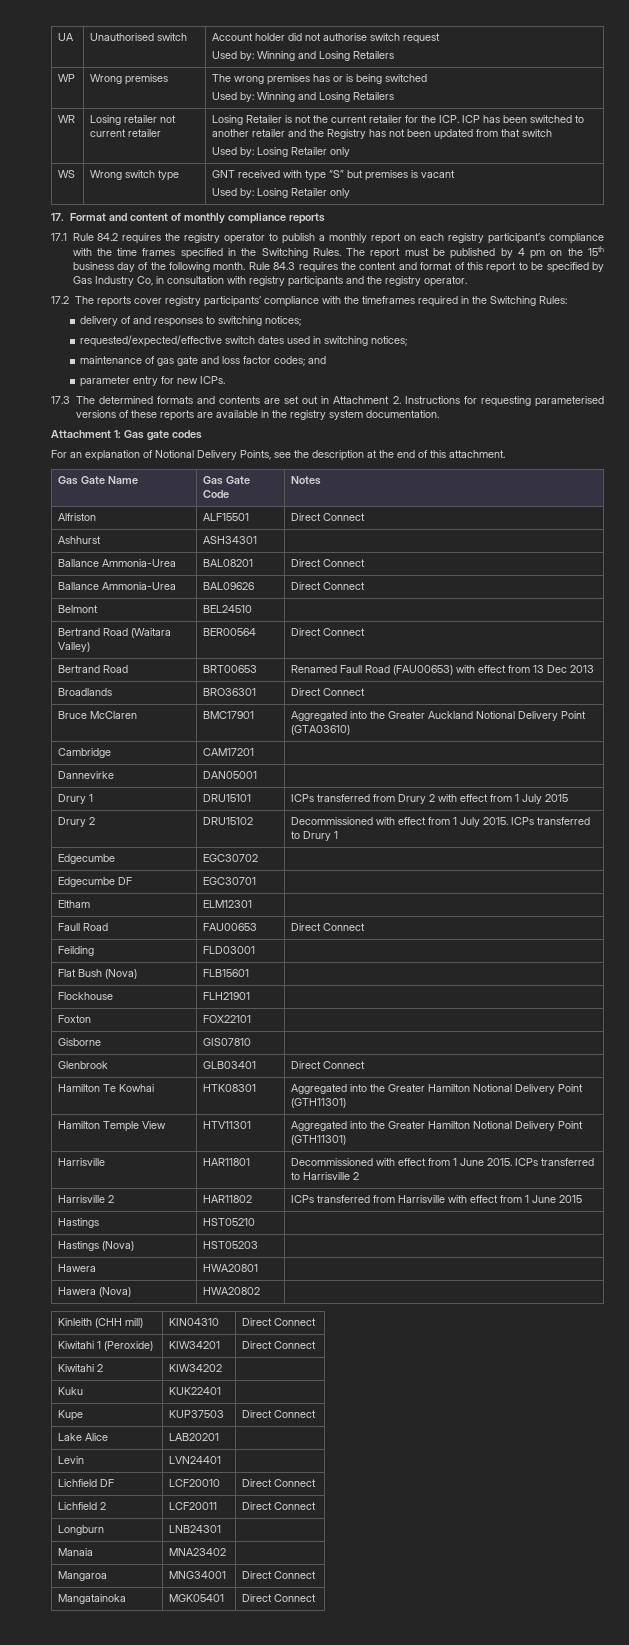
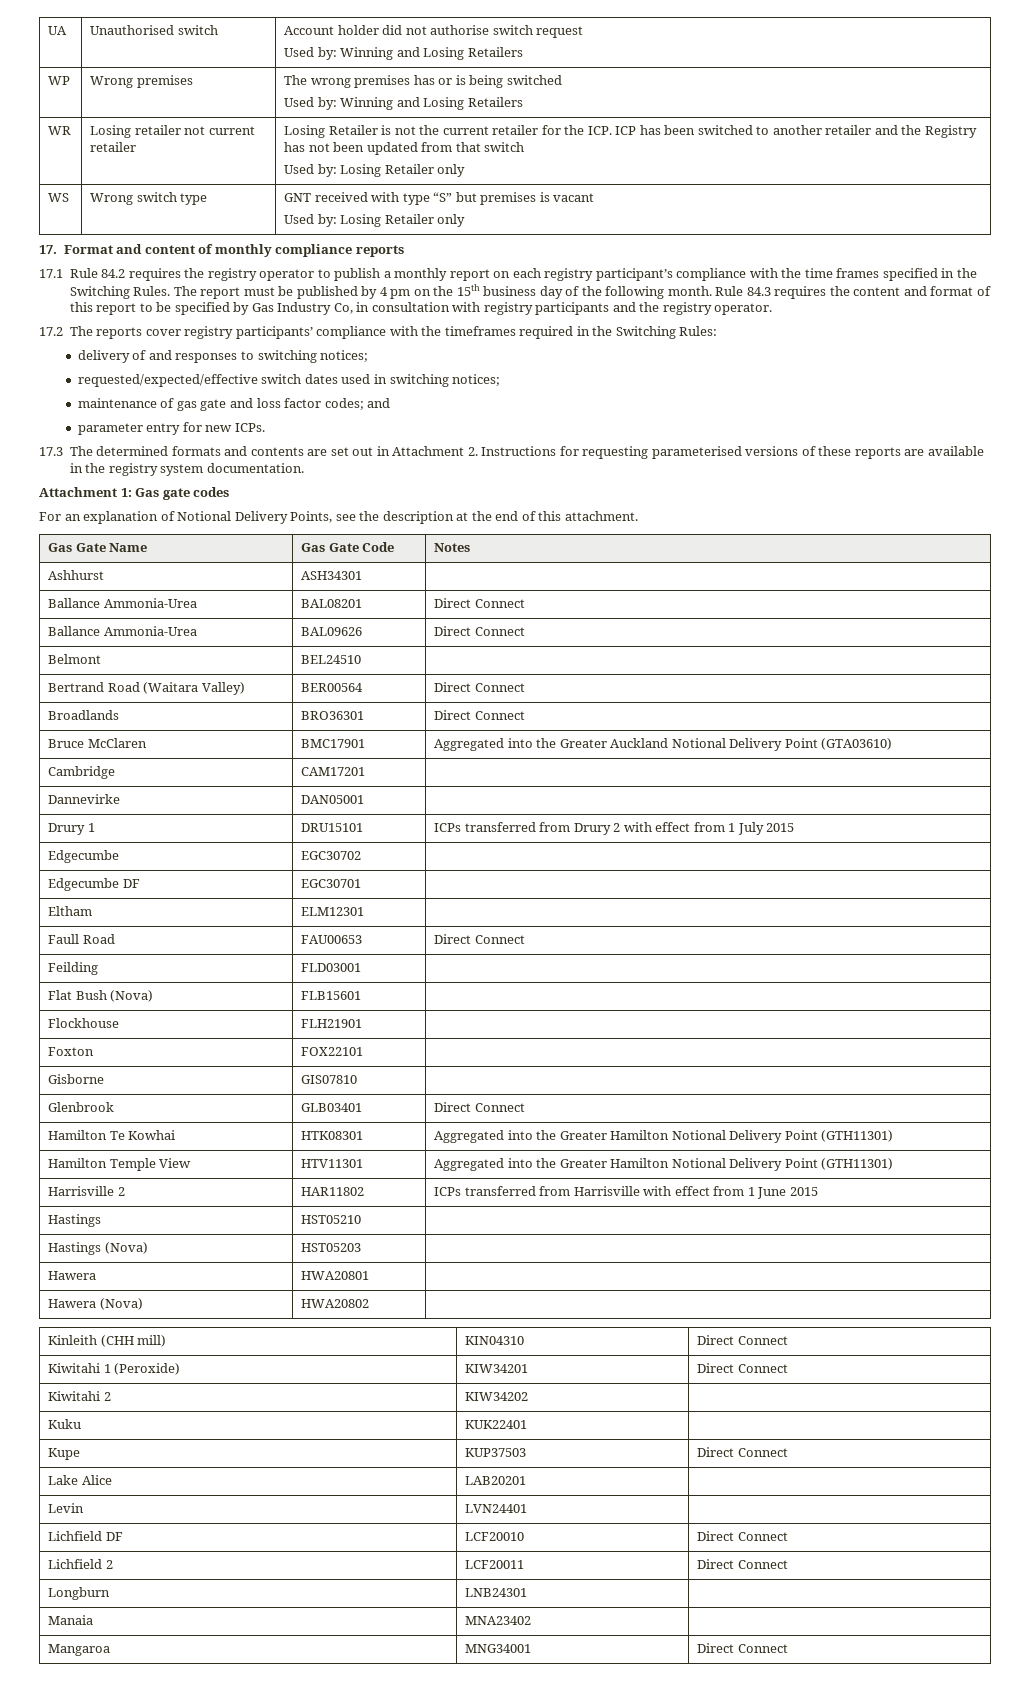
[58,513,97,521] [203,513,250,521] [291,513,366,521] // Alfriston | ALF15501 | Direct Connect -> (471, 547) none
[58,665,129,673] [203,665,258,673] [291,665,595,675] // Bertrand Road | BRT00653 | Renamed Faull Road (FAU00653) with effect from 13 Dec 2013 -> (525, 687) none
[58,817,96,827] [203,817,254,825] [291,817,591,827] [291,831,339,841] // Drury 2 | DRU15102 | Decommissioned with effect from 1 July 2015. ICPs transferred to Drury 1 -> (795, 827) none
[58,1158,106,1166] [203,1158,251,1166] [291,1158,595,1166] [291,1172,360,1180] // Harrisville | HAR11801 | Decommissioned with effect from 1 June 2015. ICPs transferred to Harrisville 2 -> (894, 1164) none
[58,1594,127,1604] [169,1594,225,1602] [242,1594,317,1602] // Mangatainoka | MGK05401 | Direct Connect -> (788, 1648) none

